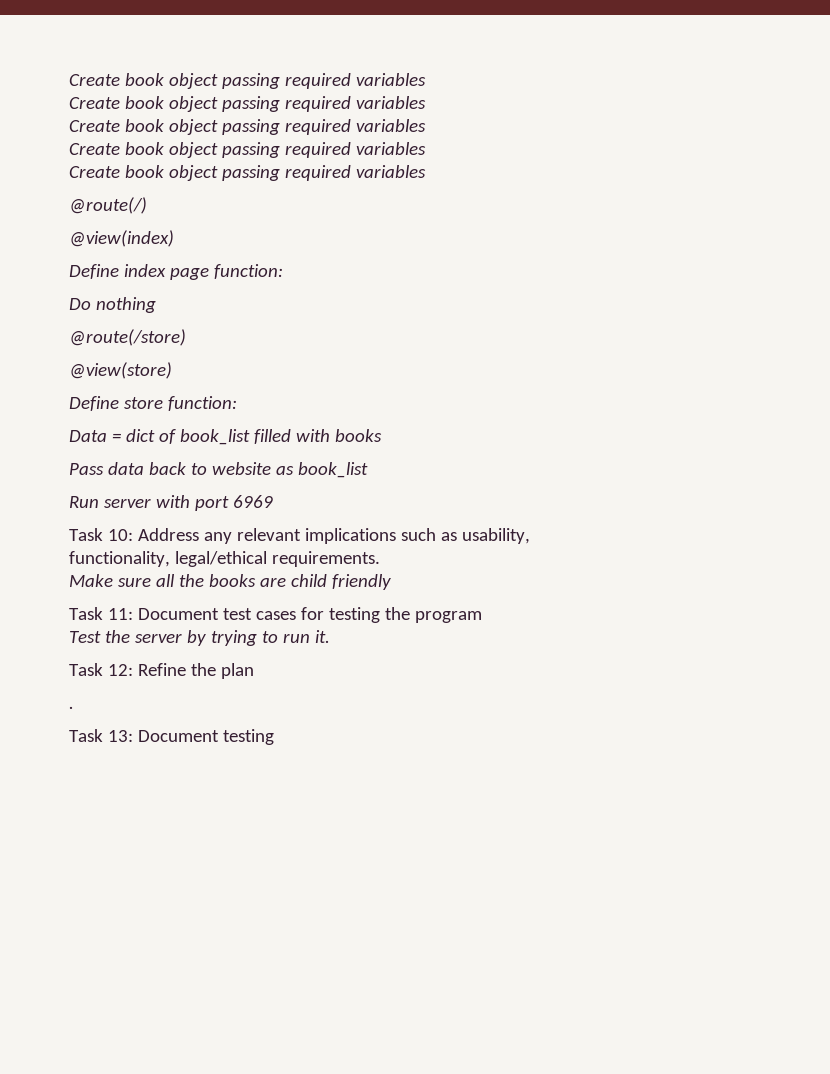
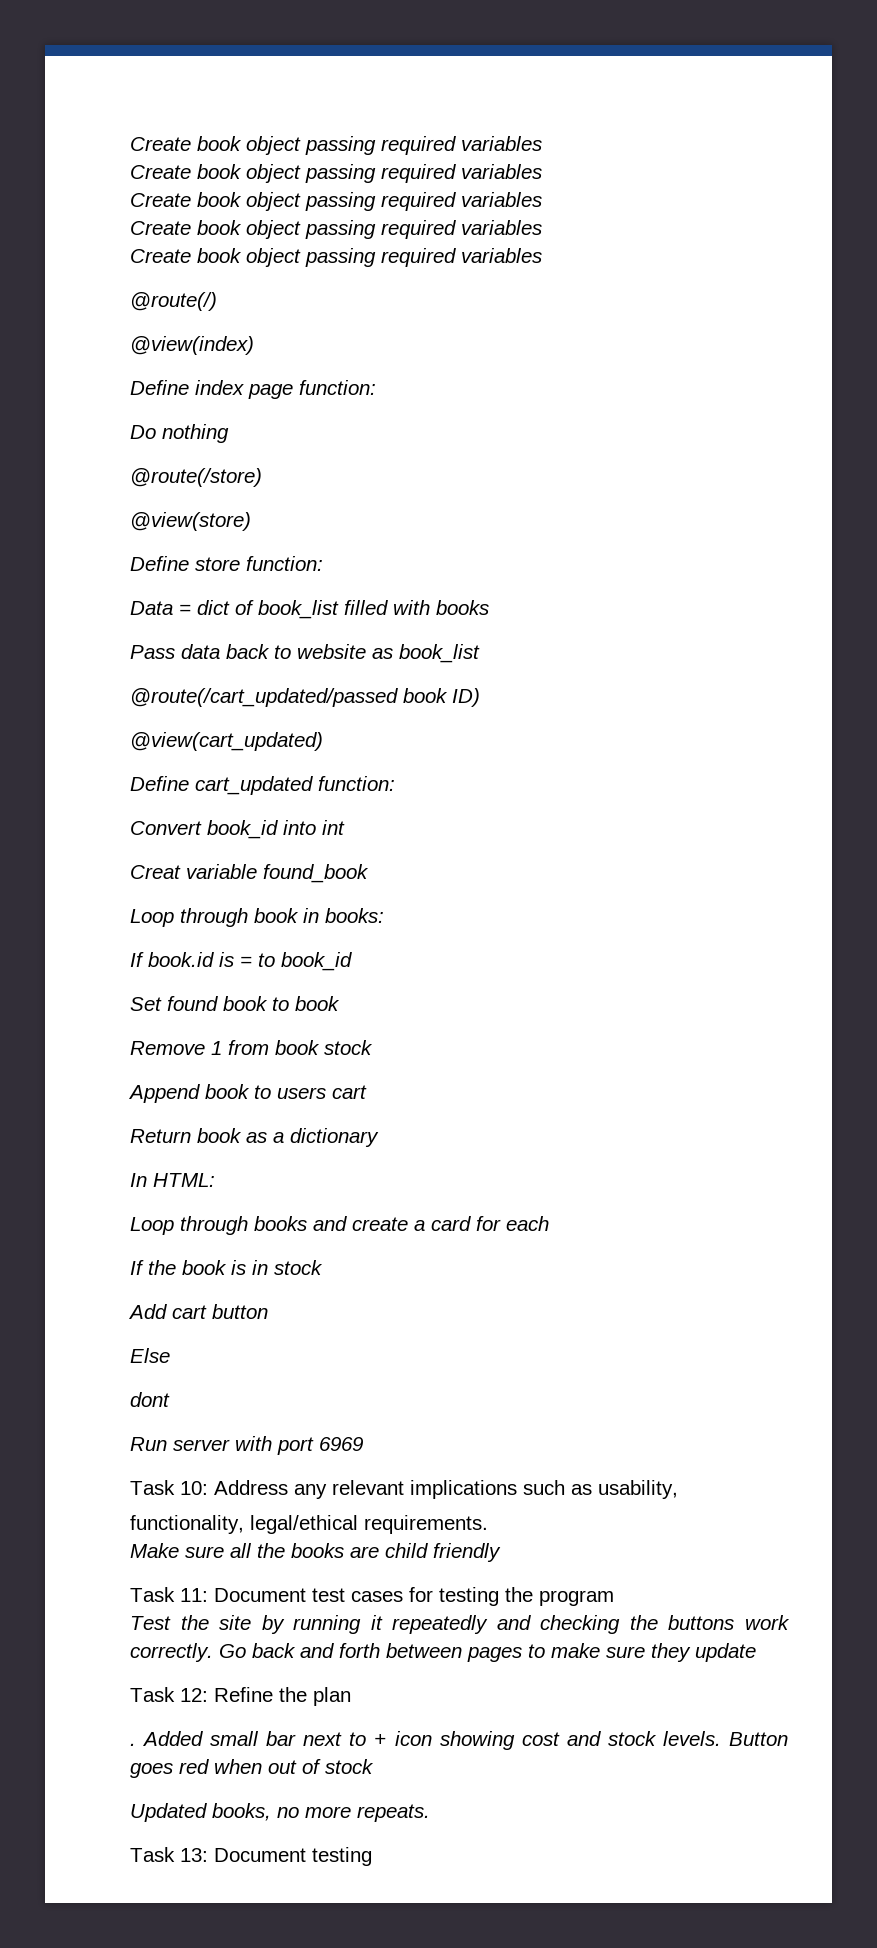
(368, 470) none -> [130,688,480,707] [130,732,323,751] [130,776,395,795] [130,820,345,839] [130,864,369,883] [130,908,384,927] [130,952,352,971] [130,996,340,1011] [130,1040,373,1055] [128,1084,367,1103] [130,1128,379,1147] [130,1173,215,1187] [130,1216,549,1235] [130,1260,323,1275] [128,1304,268,1319] [130,1348,170,1363] [130,1392,170,1407] // @route(/cart_updated/passed book ID) // @view(cart_updated) // Define cart_updated function: // Convert book_id into int // Creat variable found_book // Loop through book in books: // If book.id is = to book_id // Set found book to book // Remove 1 from book stock // Append book to users cart // Return book as a dictionary // In HTML: // Loop through books and create a card for each // If the book is in stock // Add cart button // Else // dont
[134,630,330,646] server by trying to run it. -> [219,1615,790,1634] [130,1643,756,1662] site by running it repeatedly and checking the buttons work correctly. Go back and forth between pages to make sure they update
(74, 707) none -> [142,1731,789,1750] [130,1759,374,1778] [130,1803,430,1822] Added small bar next to + icon showing cost and stock levels. Button goes red when out of stock // Updated books, no more repeats.

